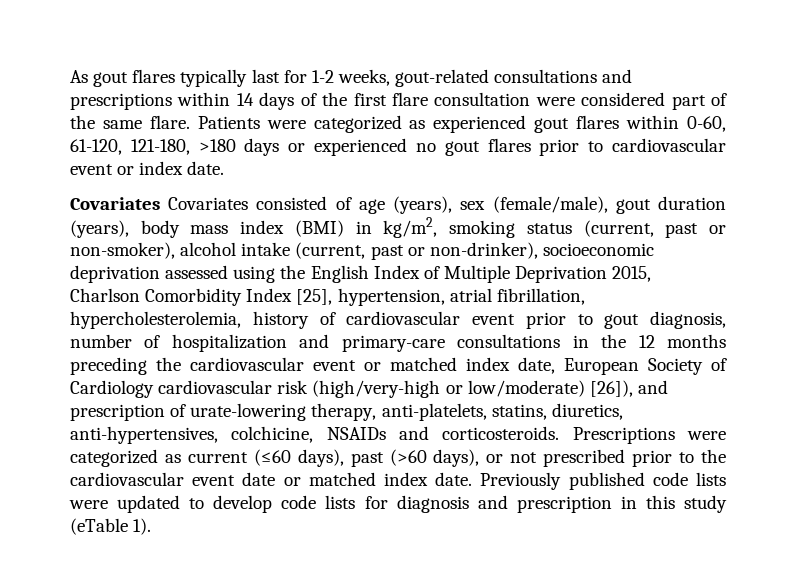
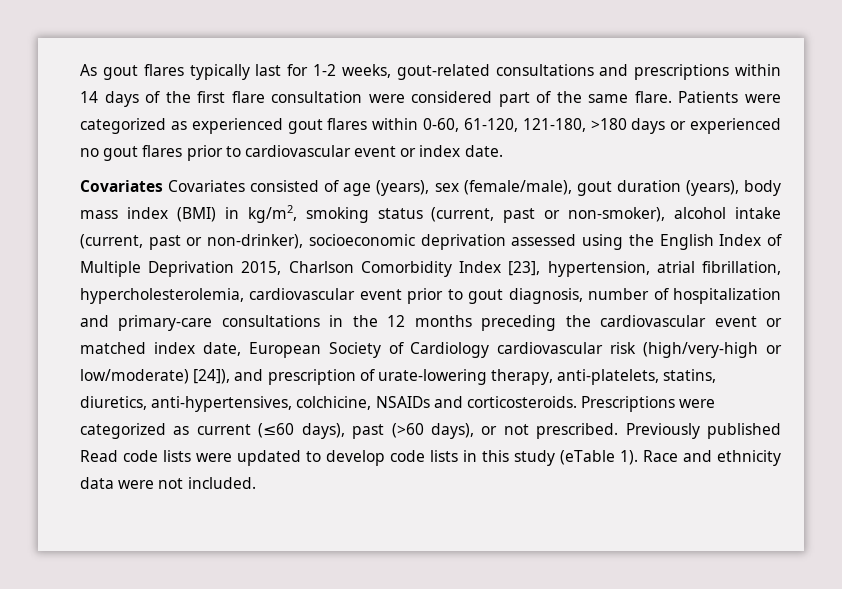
[296,289,333,305] [25], -> [508,261,541,276] [23],
[252,311,336,329] history of -> (244, 296) none
[589,380,633,397] [26]), -> [193,369,231,384] [24]),
[543,449,726,467] [70,472,473,486] prescribed prior to the cardiovascular event date or matched index date. -> [536,423,619,439] prescribed.
(645, 481) none -> [80,450,118,462] Read
[364,495,612,513] for diagnosis and prescription -> (458, 456) none
(152, 526) none -> [643,450,781,466] [80,477,256,489] Race and ethnicity data were not included.

